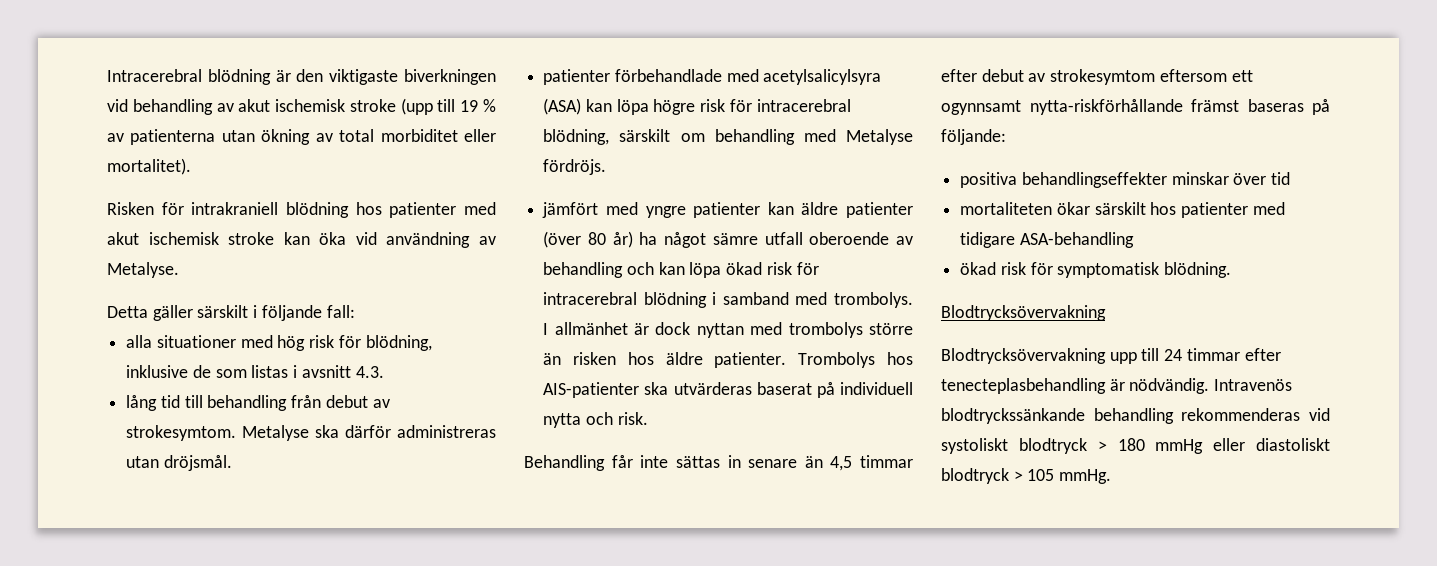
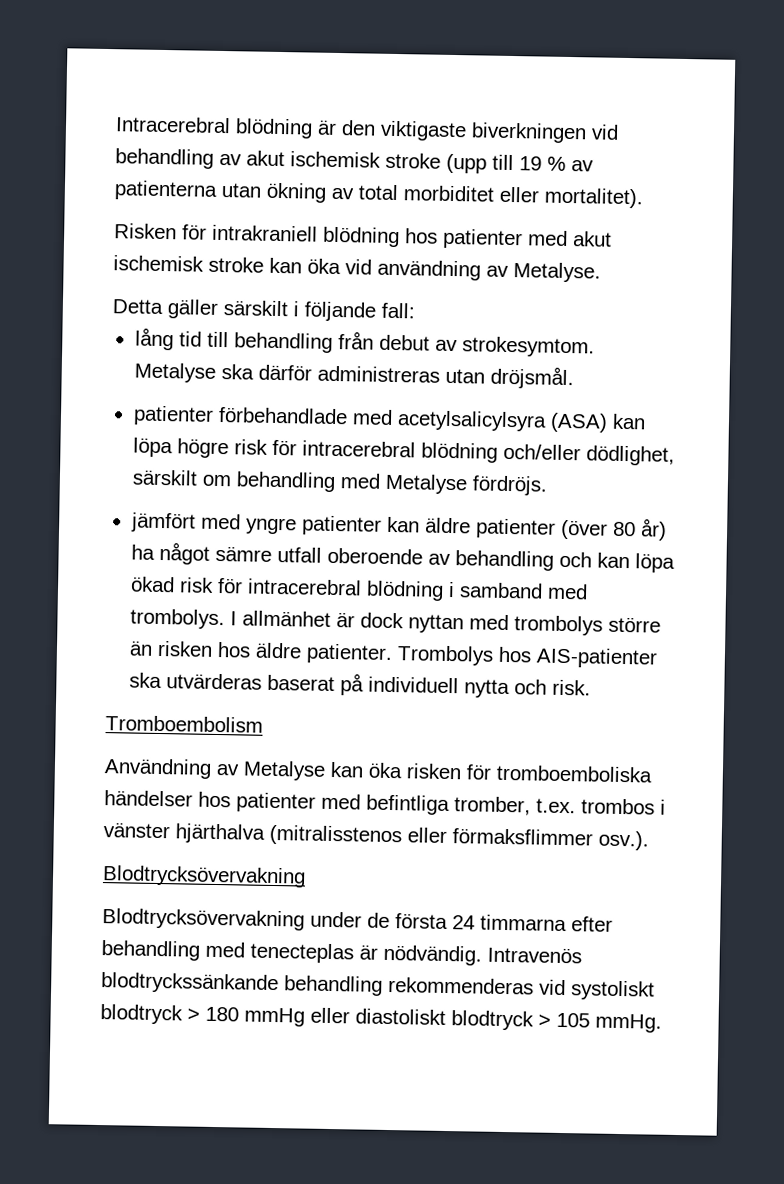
[126,335,432,351] [126,365,384,378] // alla situationer med hög risk för blödning, inklusive de som listas i avsnitt 4.3. -> (415, 310) none
[543,129,610,145] blödning, -> [420,442,675,466] blödning och/eller dödlighet,
[524,455,913,471] [941,69,1253,85] [941,99,1330,115] [941,129,1006,145] [960,172,1291,188] [960,202,1285,218] [960,232,1134,248] [960,262,1232,278] [941,305,1106,321] [941,348,1281,364] [941,378,1106,394] Behandling får inte sättas in senare än 4,5 timmar efter debut av strokesymtom eftersom ett ogynnsamt nytta-riskförhållande främst baseras på följande: // positiva behandlingseffekter minskar över tid // mortaliteten ökar särskilt hos patienter med tidigare ASA-behandling // ökad risk för symptomatisk blödning. // Blodtrycksövervakning // Blodtrycksövervakning upp till 24 timmar efter tenecteplasbehandling -> [105,715,263,733] [104,758,653,783] [104,790,666,816] [103,822,649,851] [102,865,306,888] [102,908,613,932] [101,940,354,964] Tromboembolism // Användning av Metalyse kan öka risken för tromboemboliska händelser hos patienter med befintliga tromber, t.ex. trombos i vänster hjärthalva (mitralisstenos eller förmaksflimmer osv.). // Blodtrycksövervakning // Blodtrycksövervakning under de första 24 timmarna efter behandling med tenecteplas

